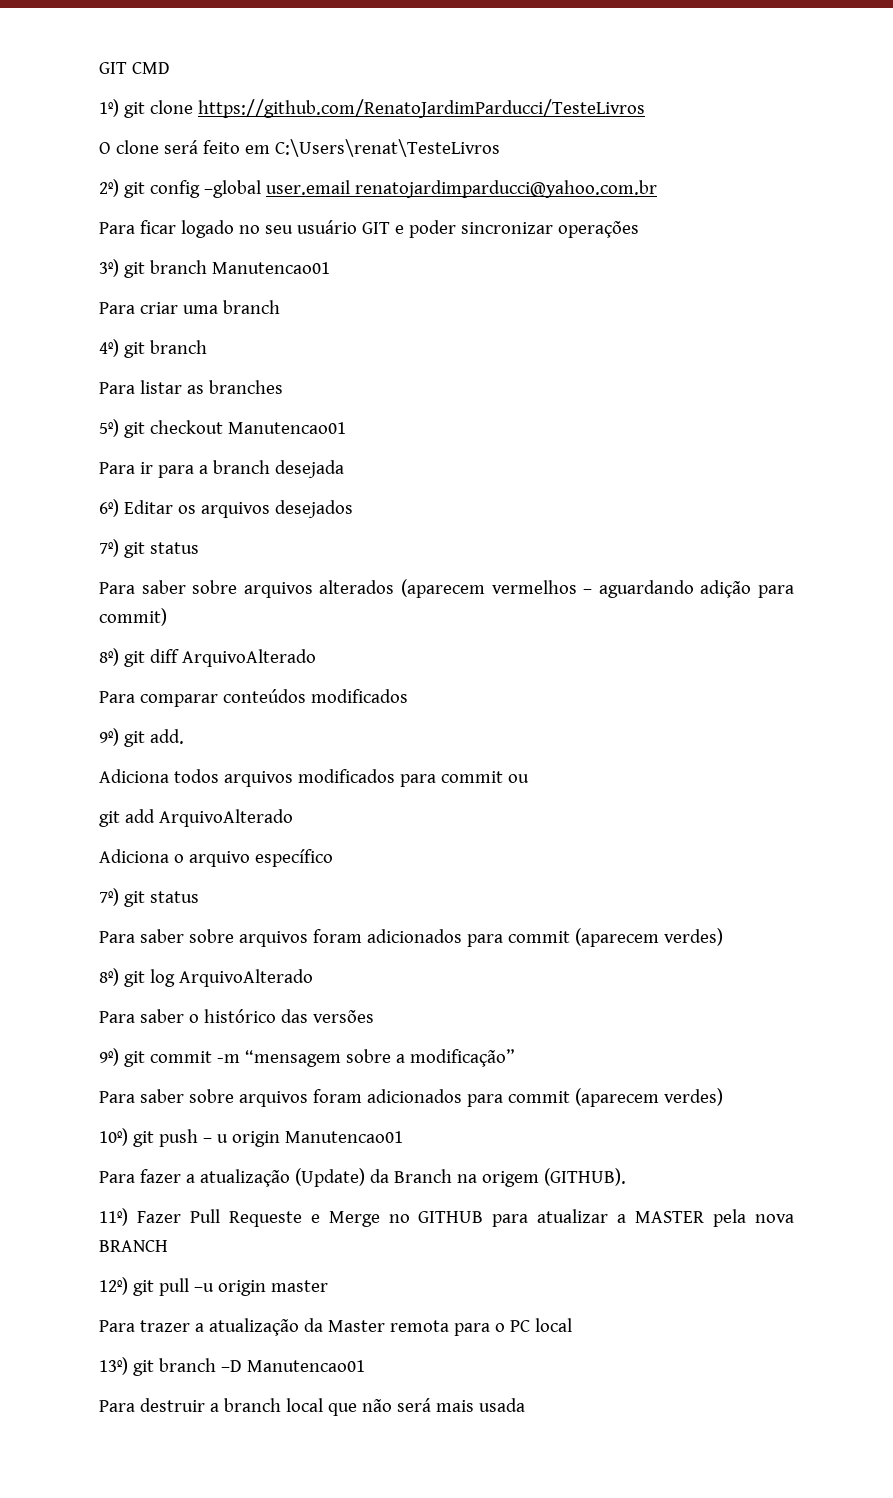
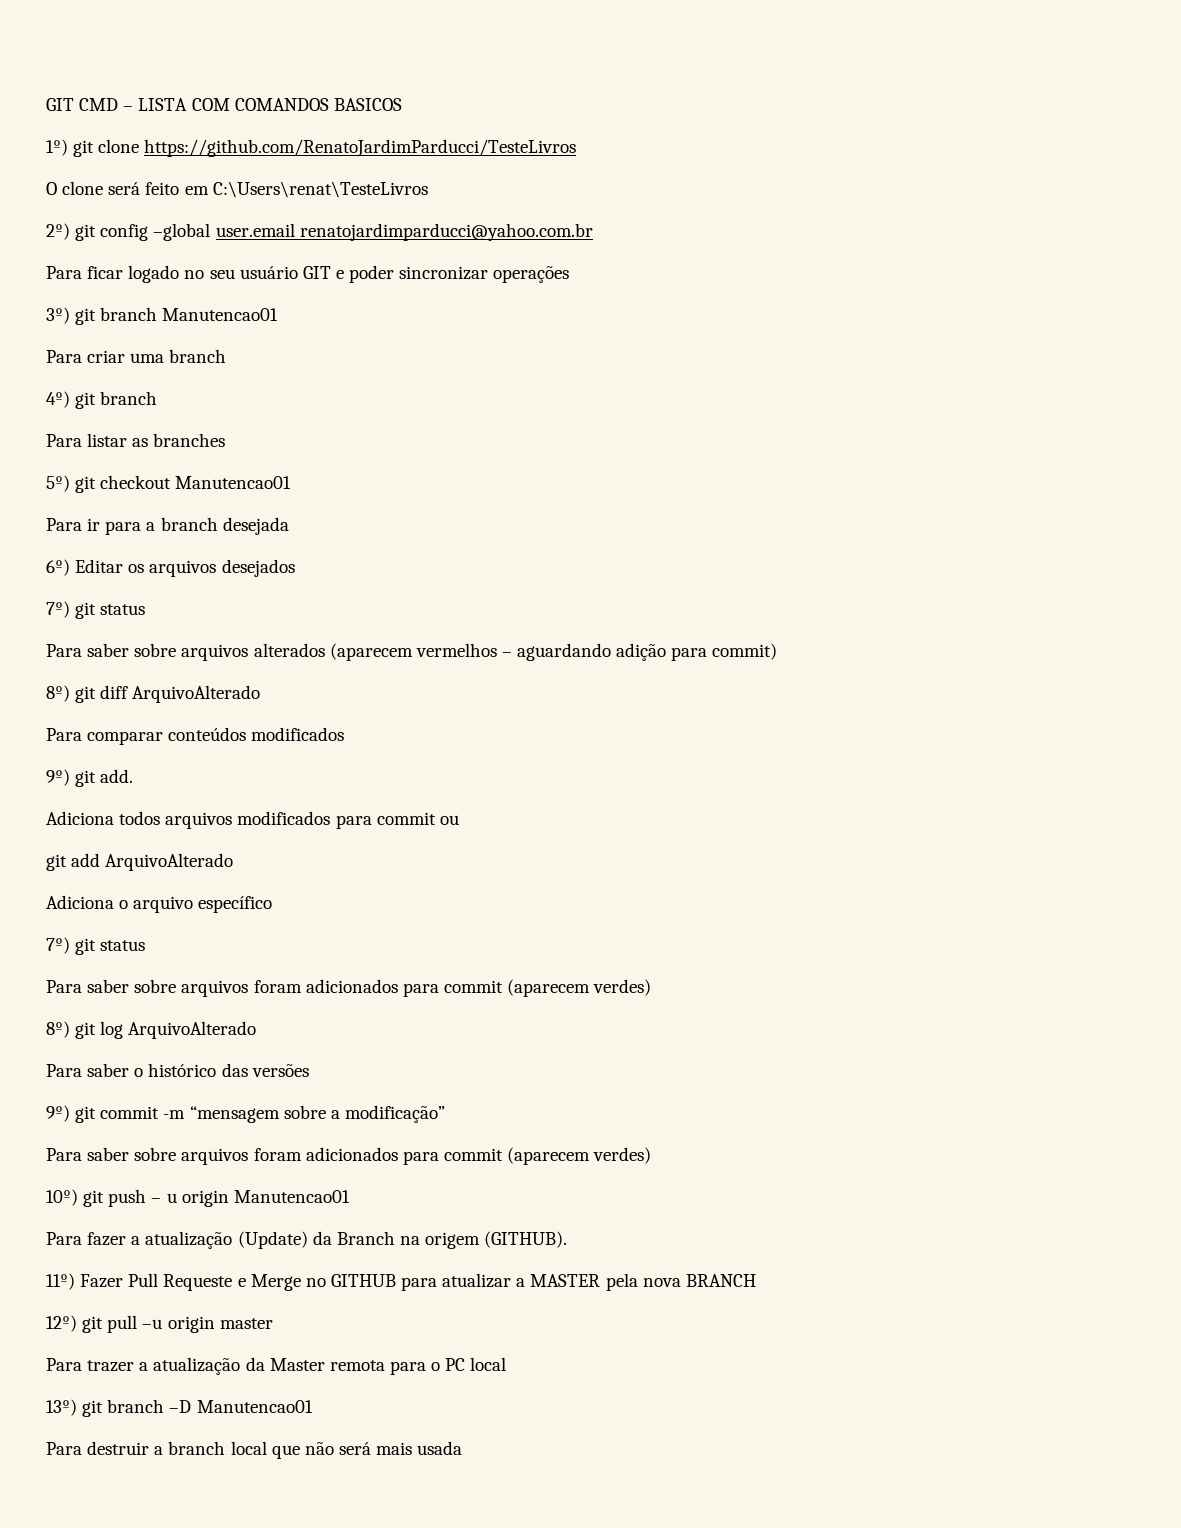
(170, 68) none -> [123,98,402,111] – LISTA COM COMANDOS BASICOS

